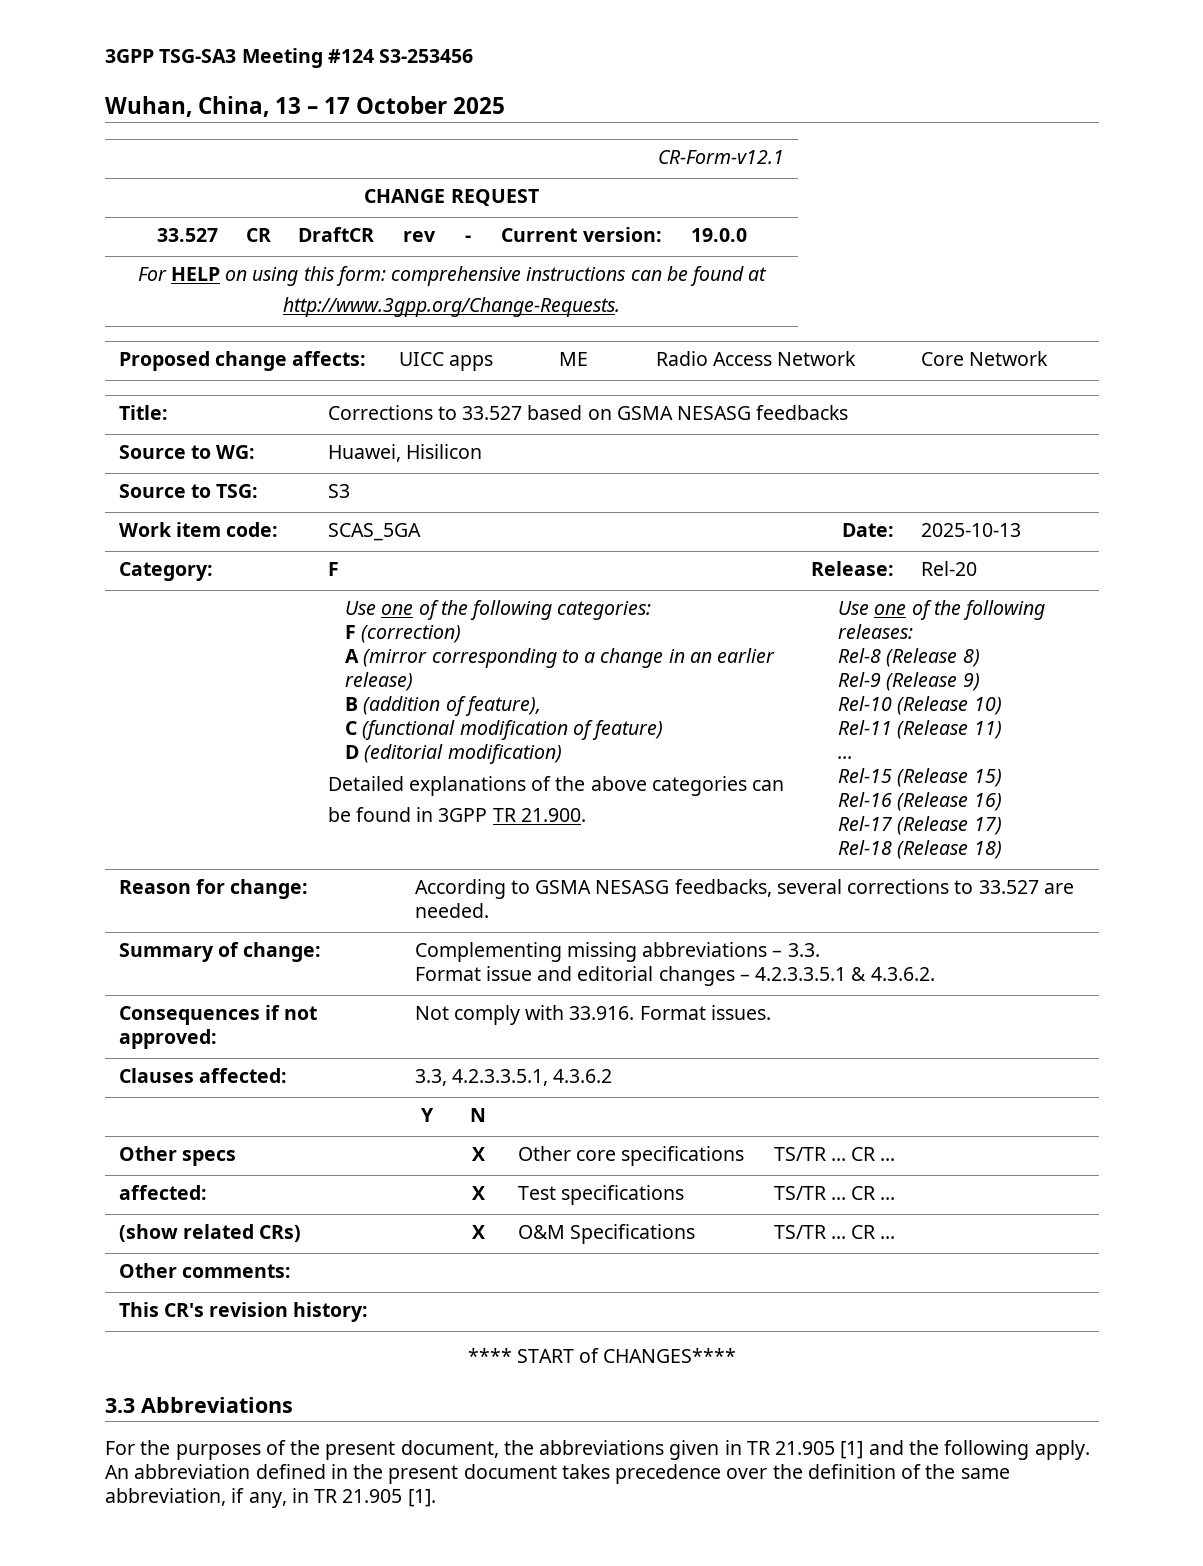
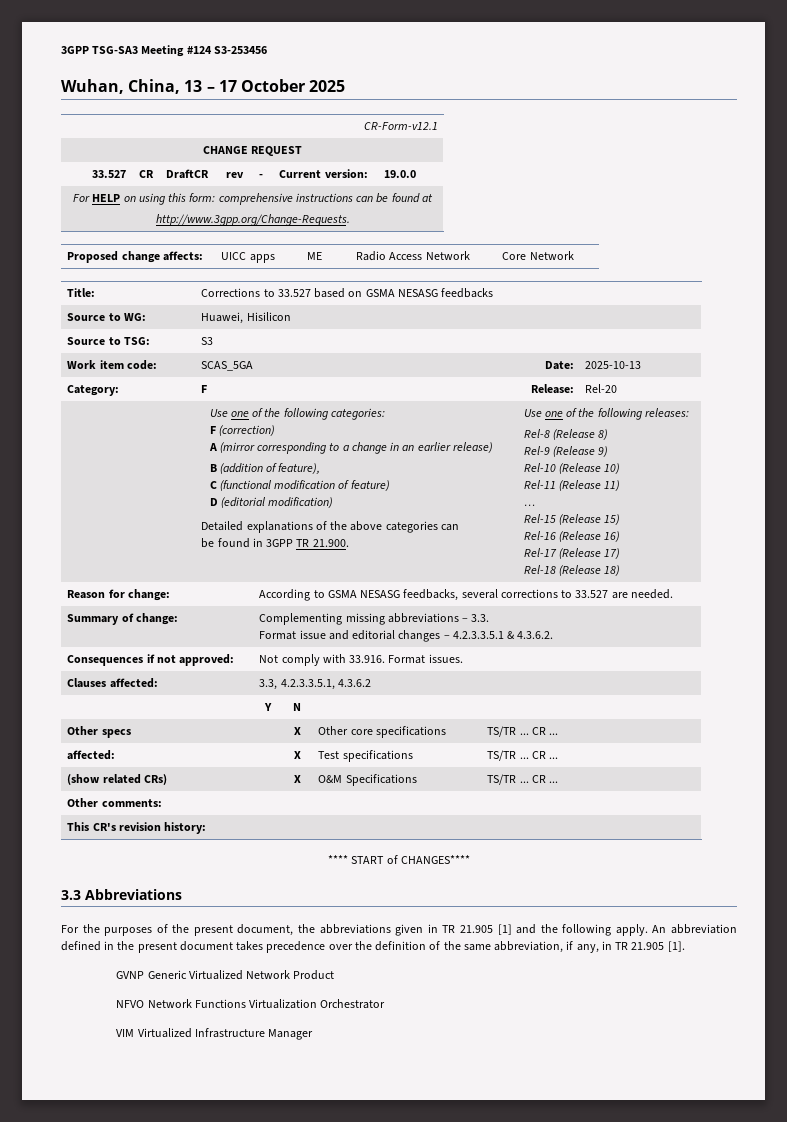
(436, 1498) none -> [116,970,335,980] [116,999,386,1009] [116,1028,314,1040] // GVNP Generic Virtualized Network Product // NFVO Network Functions Virtualization Orchestrator // VIM Virtualized Infrastructure Manager

